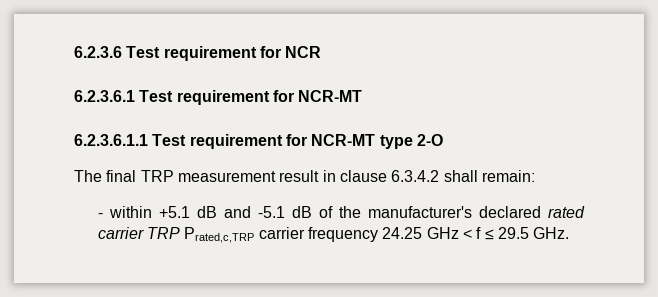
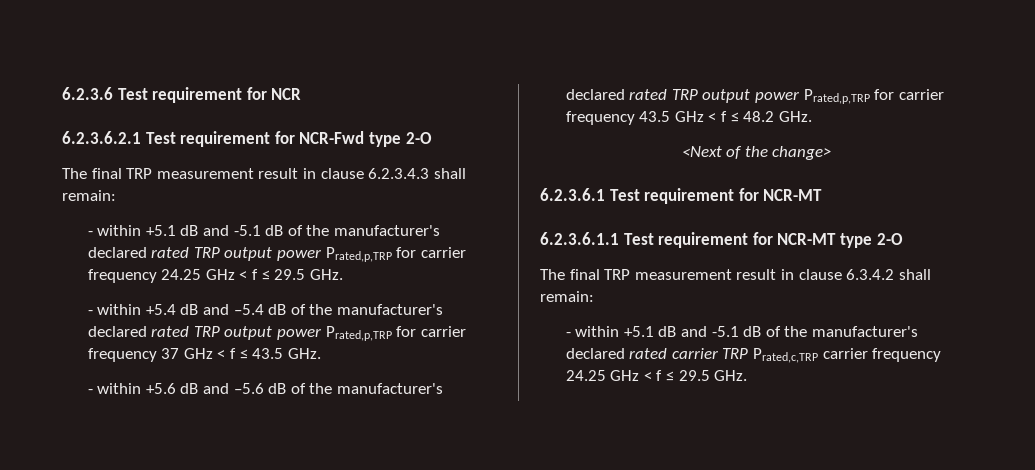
(322, 52) none -> [62,131,432,147] [62,168,466,179] [62,190,116,201] [87,225,440,236] [87,247,466,262] [87,269,343,283] [87,304,443,315] [87,326,466,341] [87,348,321,362] [87,383,443,394] [565,89,944,104] [565,111,812,125] [681,146,832,160] // 6.2.3.6.2.1 Test requirement for NCR-Fwd type 2-O // The final TRP measurement result in clause 6.2.3.4.3 shall remain: // - within +5.1 dB and -5.1 dB of the manufacturer's declared rated TRP output power Prated,p,TRP for carrier frequency 24.25 GHz < f ≤ 29.5 GHz. // - within +5.4 dB and –5.4 dB of the manufacturer's declared rated TRP output power Prated,p,TRP for carrier frequency 37 GHz < f ≤ 43.5 GHz. // - within +5.6 dB and –5.6 dB of the manufacturer's declared rated TRP output power Prated,p,TRP for carrier frequency 43.5 GHz < f ≤ 48.2 GHz. // <Next of the change>

